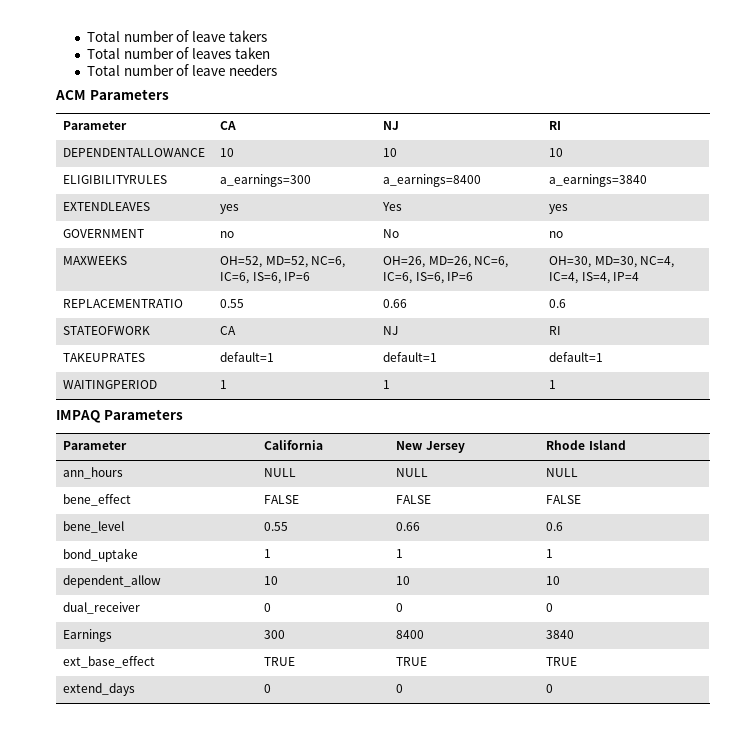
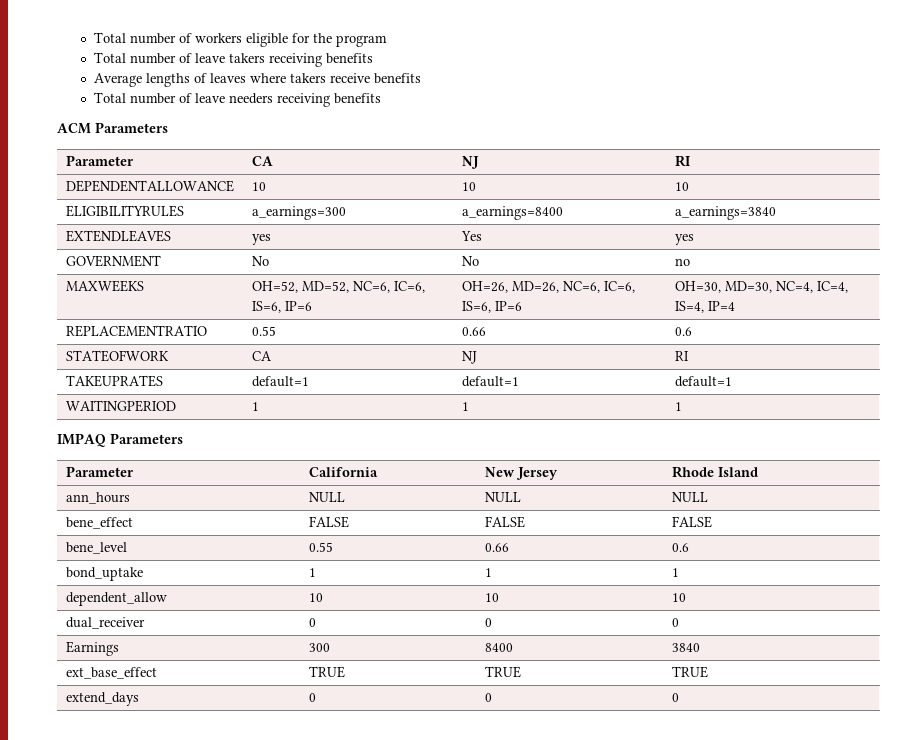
[86,30,267,42] [86,47,270,59] Total number of leave takers // Total number of leaves taken -> [94,32,388,47] [94,52,374,67] [94,73,422,87] Total number of workers eligible for the program // Total number of leave takers receiving benefits // Average lengths of leaves where takers receive benefits
(277, 70) none -> [277,93,382,107] receiving benefits
[220,231,235,238] no -> [251,256,269,266] No

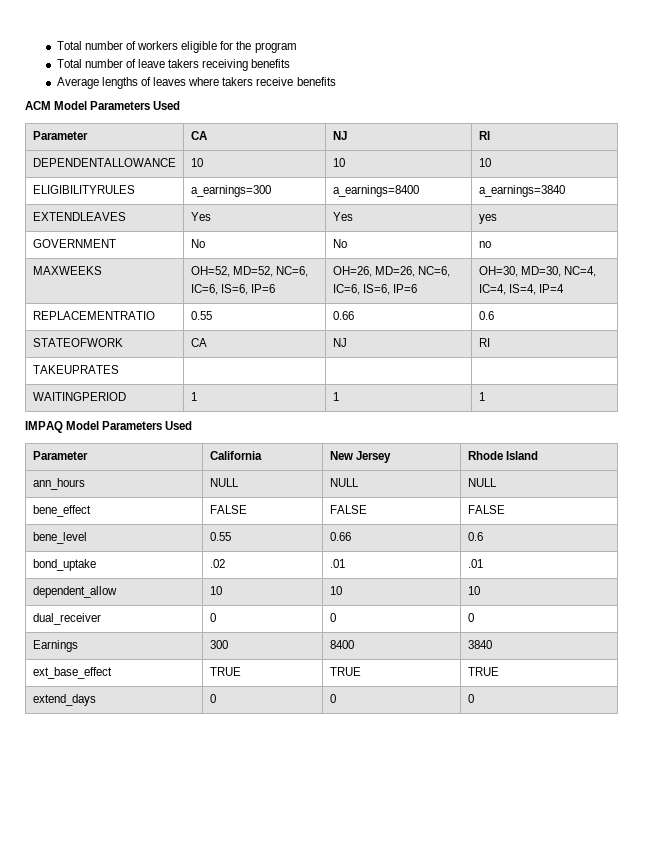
[94,92,382,107] // Total number of leave needers receiving benefits -> (336, 81) none
[95,122,168,133] Parameters -> [54,101,181,110] Model Parameters Used
[251,234,271,245] yes -> [190,212,211,221] Yes
[251,376,309,387] [461,376,519,387] [674,376,732,387] default=1 | default=1 | default=1 -> (119, 369) | |
[110,433,183,444] Parameters -> [66,421,193,430] Model Parameters Used
[308,568,316,577] [484,568,492,577] [671,568,679,577] 1 | 1 | 1 -> [209,559,225,568] [329,559,345,568] [467,559,483,568] .02 | .01 | .01

